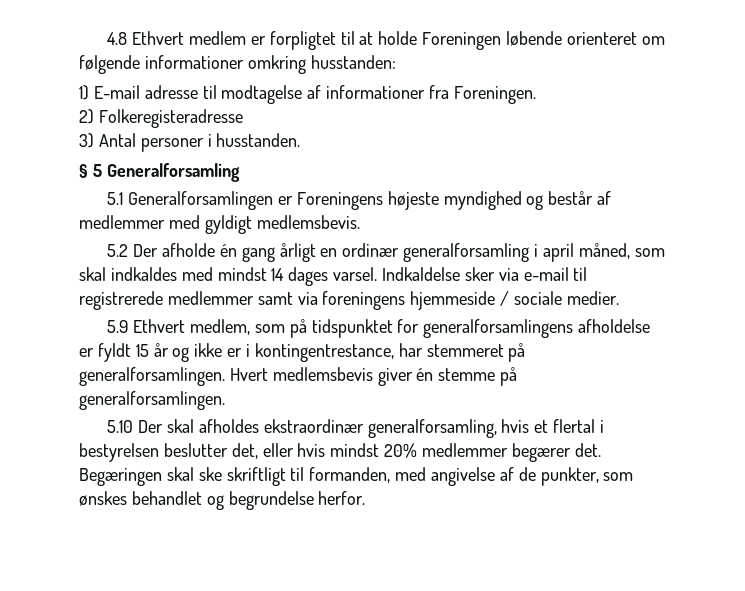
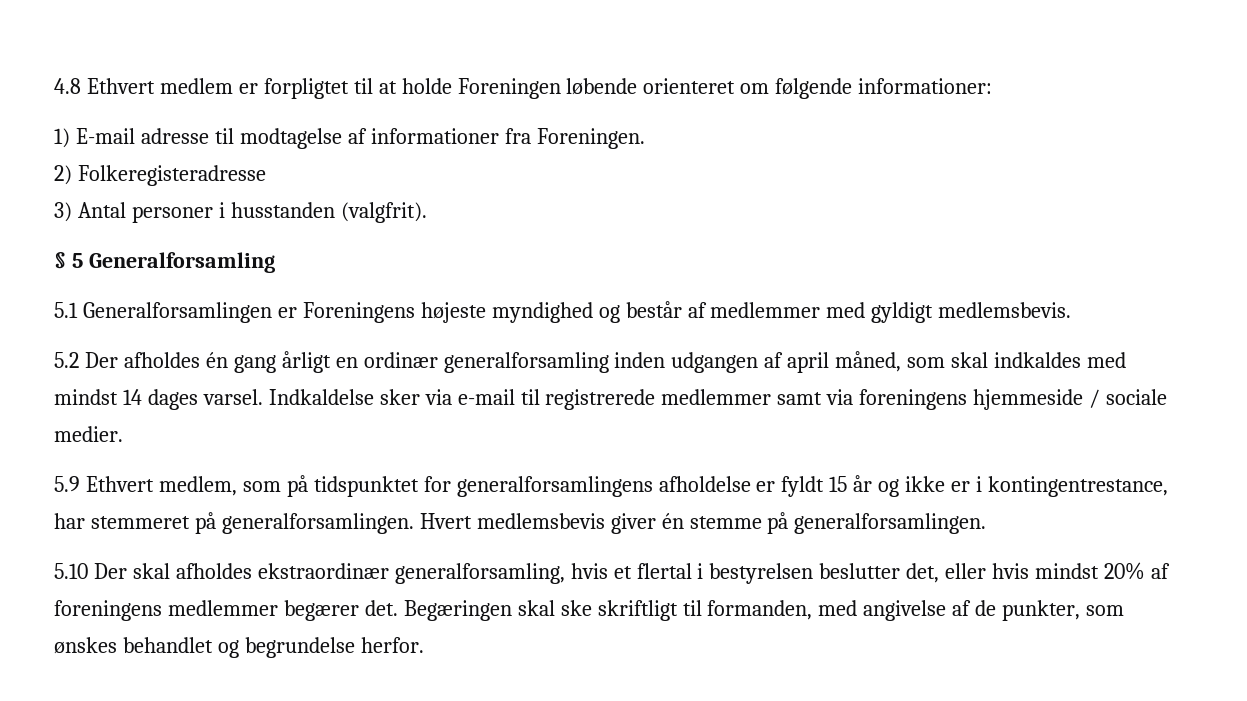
[144,55,396,74] informationer omkring husstanden: -> [858,78,993,94] informationer:
[216,133,301,147] husstanden. -> [230,202,427,223] husstanden (valgfrit).
[161,243,215,257] afholde -> [123,352,200,368] afholdes
[533,244,538,257] i -> [614,352,784,373] inden udgangen af
(418, 450) none -> [1150,563,1170,579] [54,600,162,621] af foreningens

